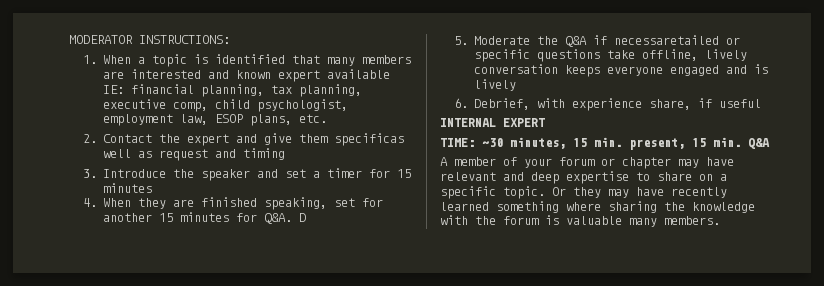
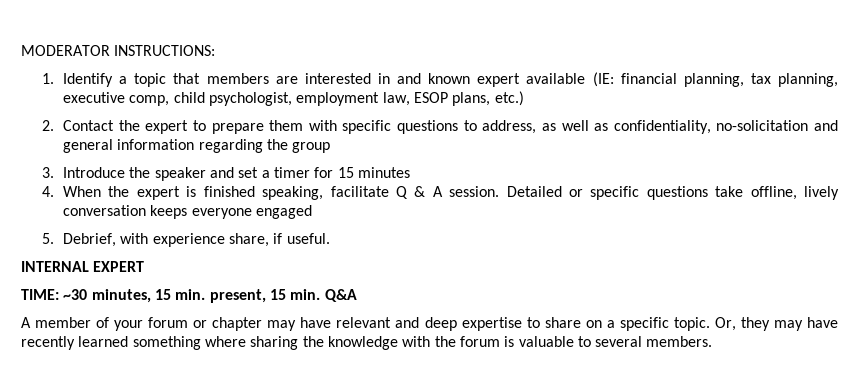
[102,55,131,64] When -> [63,73,114,87] Identify
[193,54,355,66] is identified that many -> [173,73,201,84] that
(201, 74) none -> [377,73,390,84] in
[102,85,124,94] IE: -> [592,72,614,87] (IE:
[298,114,327,123] etc. -> [494,91,524,106] etc.)
[235,133,404,146] [102,148,285,161] and give them specificas well as request and timing -> [192,120,839,134] [63,139,331,153] to prepare them with specific questions to address, as well as confidentiality, no-solicitation and general information regarding the group
[137,197,383,210] [102,212,306,224] [454,35,719,47] they are finished speaking, set for another 15 minutes for Q&A. D // 5. Moderate the Q&A if necessaretailed -> [108,186,562,200] the expert is finished speaking, facilitate Q & A session. Detailed
[725,64,768,74] [473,79,516,91] [454,98,469,108] and is lively // 6. -> [42,233,55,244] // 5.
[718,99,761,108] useful -> [286,233,330,244] useful.
[552,187,566,196] Or -> [714,317,736,331] Or,
[629,218,657,227] many -> [577,336,643,347] to several

